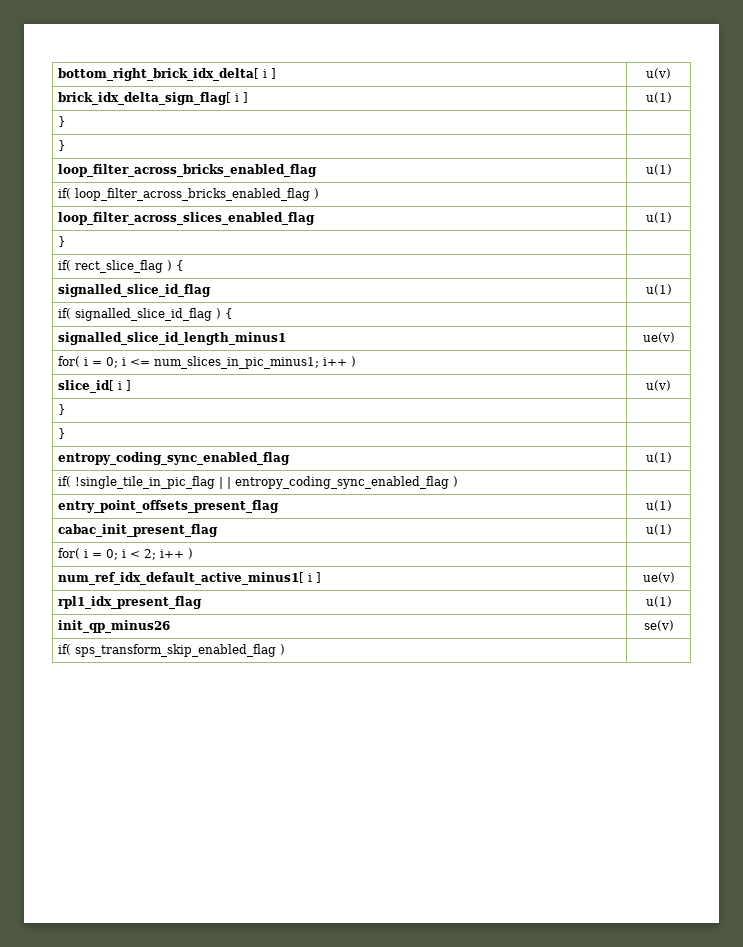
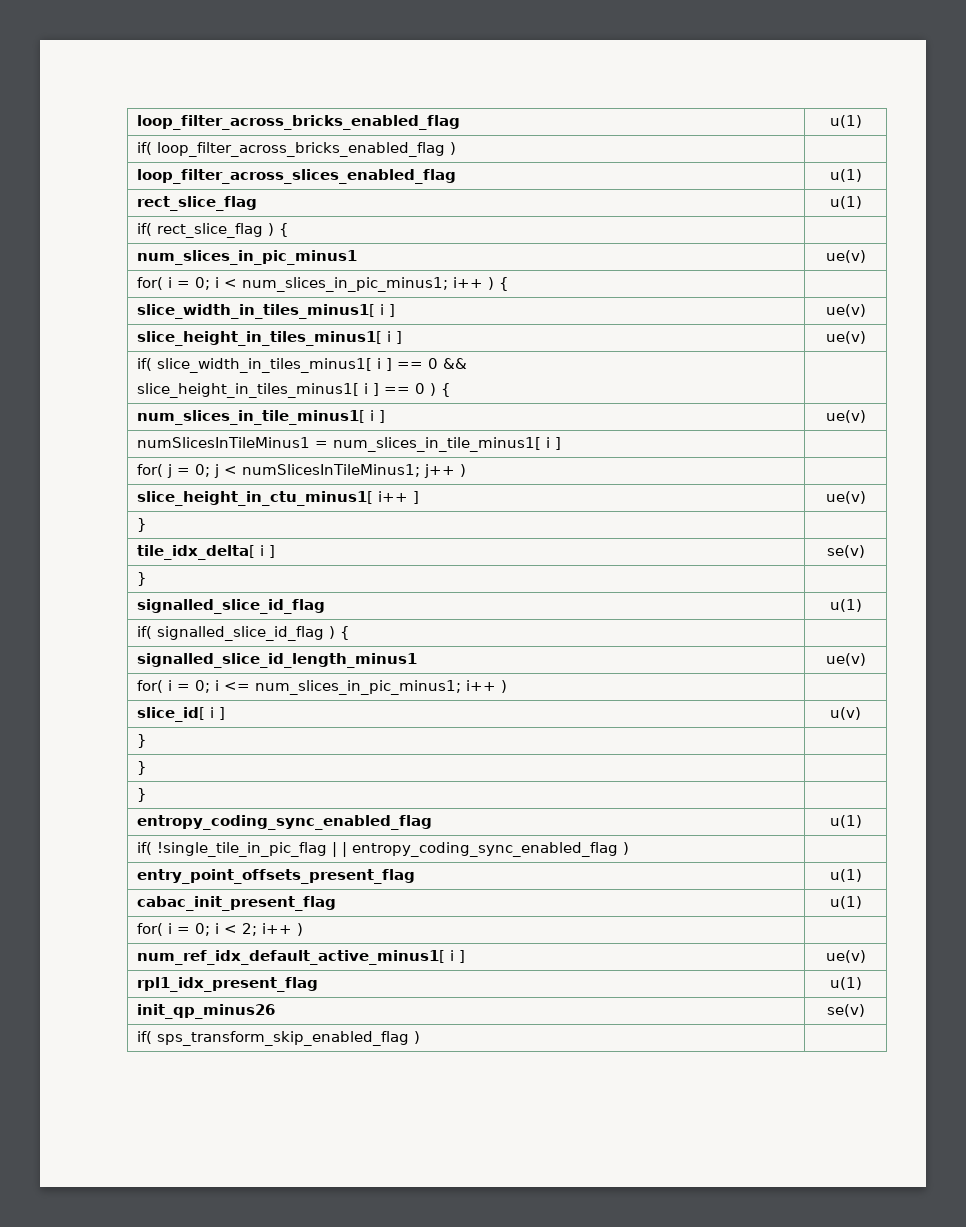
[58,68,277,81] [646,68,671,79] [58,92,249,105] [645,92,672,103] [58,116,67,127] [58,140,67,151] bottom_right_brick_idx_delta[ i ] | u(v) // brick_idx_delta_sign_flag[ i ] | u(1) // } | // } | // -> (137, 122) none
[58,236,67,247] } | -> [137,196,258,211] [829,196,862,209] rect_slice_flag | u(1)
(185, 265) none -> [137,250,358,265] [825,250,866,263] [137,277,510,292] [137,304,396,319] [825,304,866,317] [137,331,403,346] [825,331,866,344] [137,358,468,373] [137,383,452,398] [137,410,386,425] [825,410,866,423] [137,437,562,452] [137,464,467,478] [137,491,420,506] [825,491,866,504] [137,518,148,532] [137,545,276,560] [826,545,865,558] [137,572,148,586] // num_slices_in_pic_minus1 | ue(v) // for( i = 0; i < num_slices_in_pic_minus1; i++ ) { | // slice_width_in_tiles_minus1[ i ] | ue(v) // slice_height_in_tiles_minus1[ i ] | ue(v) // if( slice_width_in_tiles_minus1[ i ] == 0 && // slice_height_in_tiles_minus1[ i ] == 0 ) { | // num_slices_in_tile_minus1[ i ] | ue(v) // numSlicesInTileMinus1 = num_slices_in_tile_minus1[ i ] | // for( j = 0; j < numSlicesInTileMinus1; j++ ) | // slice_height_in_ctu_minus1[ i++ ] | ue(v) // } | // tile_idx_delta[ i ] | se(v) // } |
(67, 433) none -> [137,788,148,802] // } |

